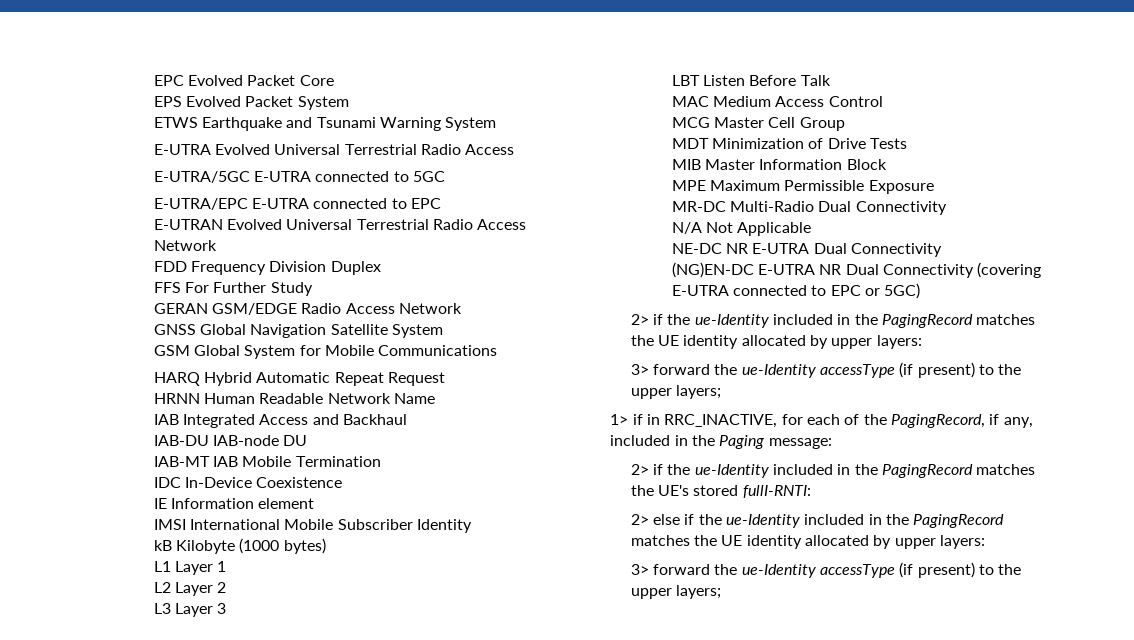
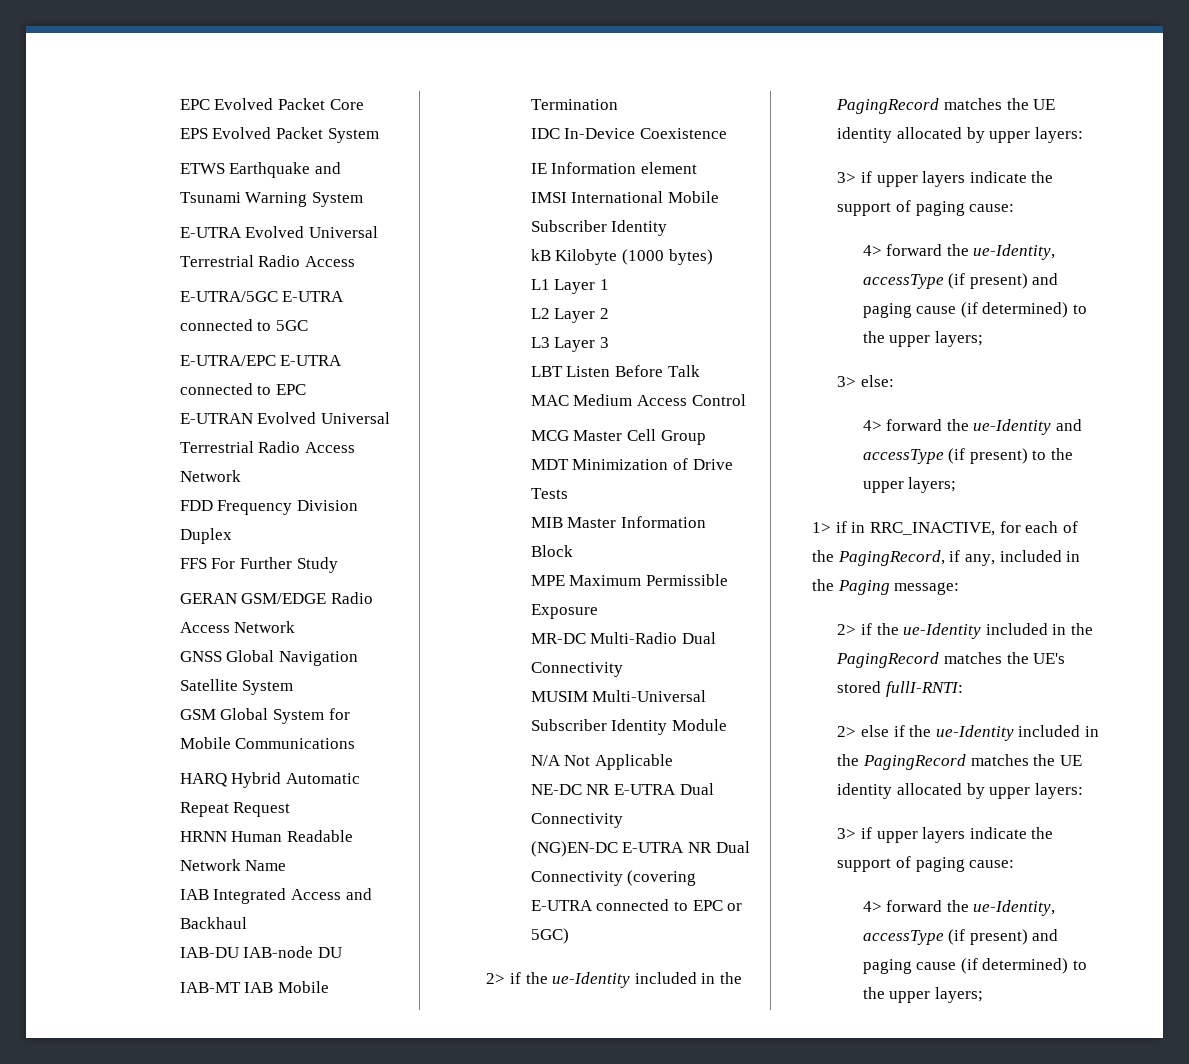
(947, 208) none -> [530,690,707,702] [530,719,727,735] // MUSIM Multi-Universal Subscriber Identity Module
[653,364,816,378] forward the ue-Identity -> [861,171,1054,187] [837,200,1015,216] [862,244,1056,260] [862,273,1059,289] [862,302,1087,318] [862,331,983,347] [837,375,895,387] [862,419,1082,435] if upper layers indicate the support of paging cause: // 4> forward the ue-Identity, accessType (if present) and paging cause (if determined) to the upper layers; // 3> else: // 4> forward the ue-Identity and
[653,562,975,578] forward the ue-Identity accessType (if present) -> [861,827,1054,843] [837,856,1015,872] [862,900,1056,916] [862,929,1059,945] [862,958,1069,974] if upper layers indicate the support of paging cause: // 4> forward the ue-Identity, accessType (if present) and paging cause (if determined)

